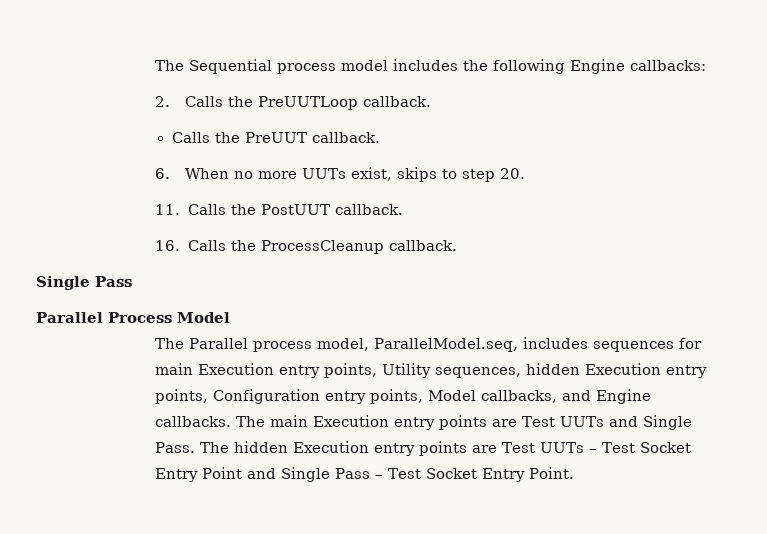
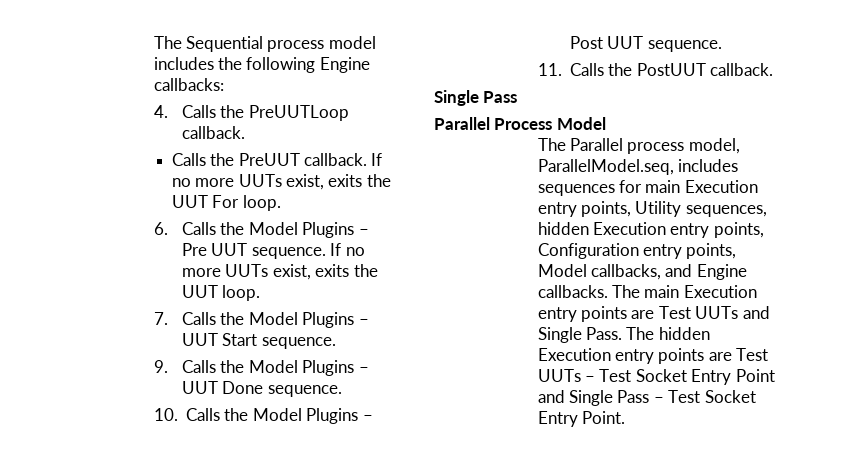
[155,96,171,107] 2. -> [153,105,168,118] 4.
[155,167,526,182] // 6. When no more UUTs exist, skips to step 20. -> [371,153,383,166] [171,174,391,190] [171,195,281,211] [153,222,369,238] [181,243,365,259] [181,264,378,280] [181,285,261,301] [153,312,369,328] [181,333,336,349] [153,360,369,376] [181,381,342,397] [153,408,373,424] [569,36,722,52] If no more UUTs exist, exits the UUT For loop. // 6. Calls the Model Plugins – Pre UUT sequence. If no more UUTs exist, exits the UUT loop. // 7. Calls the Model Plugins – UUT Start sequence. // 9. Calls the Model Plugins – UUT Done sequence. // 10. Calls the Model Plugins – Post UUT sequence.
[155,240,457,254] // 16. Calls the ProcessCleanup callback. -> (774, 69) none

